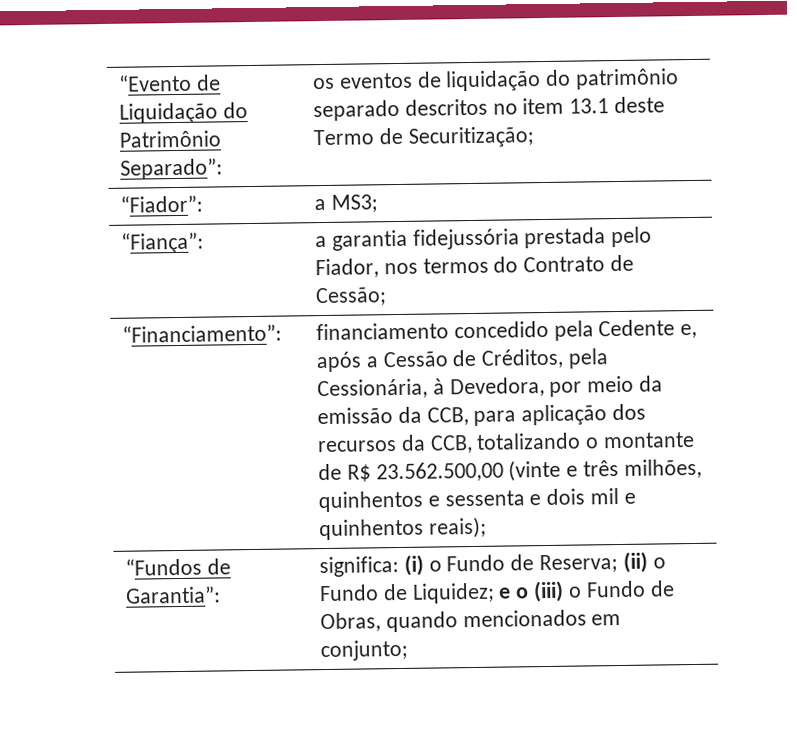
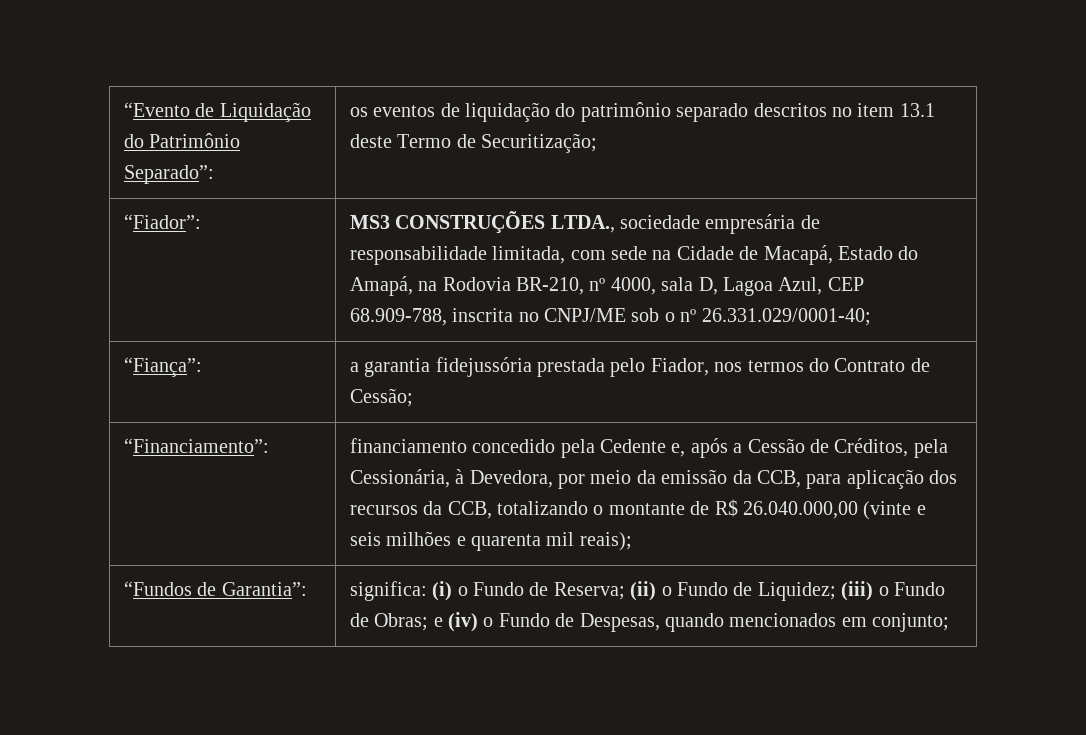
[314,194,378,213] a MS3; -> [349,211,820,234] [349,245,919,265] [349,276,864,296] [349,308,871,326] MS3 CONSTRUÇÕES LTDA., sociedade empresária de responsabilidade limitada, com sede na Cidade de Macapá, Estado do Amapá, na Rodovia BR-210, nº 4000, sala D, Lagoa Azul, CEP 68.909-788, inscrita no CNPJ/ME sob o nº 26.331.029/0001-40;
[375,461,504,483] 23.562.500,00 -> [743,501,859,519] 26.040.000,00
[583,458,702,479] [318,488,636,513] [319,518,425,541] três milhões, quinhentos e sessenta e dois mil e quinhentos -> [349,531,575,551] seis milhões e quarenta mil
[498,587,530,599] e o -> (836, 591) none
[320,612,382,633] Obras, -> [374,612,660,632] Obras; e (iv) o Fundo de Despesas,

